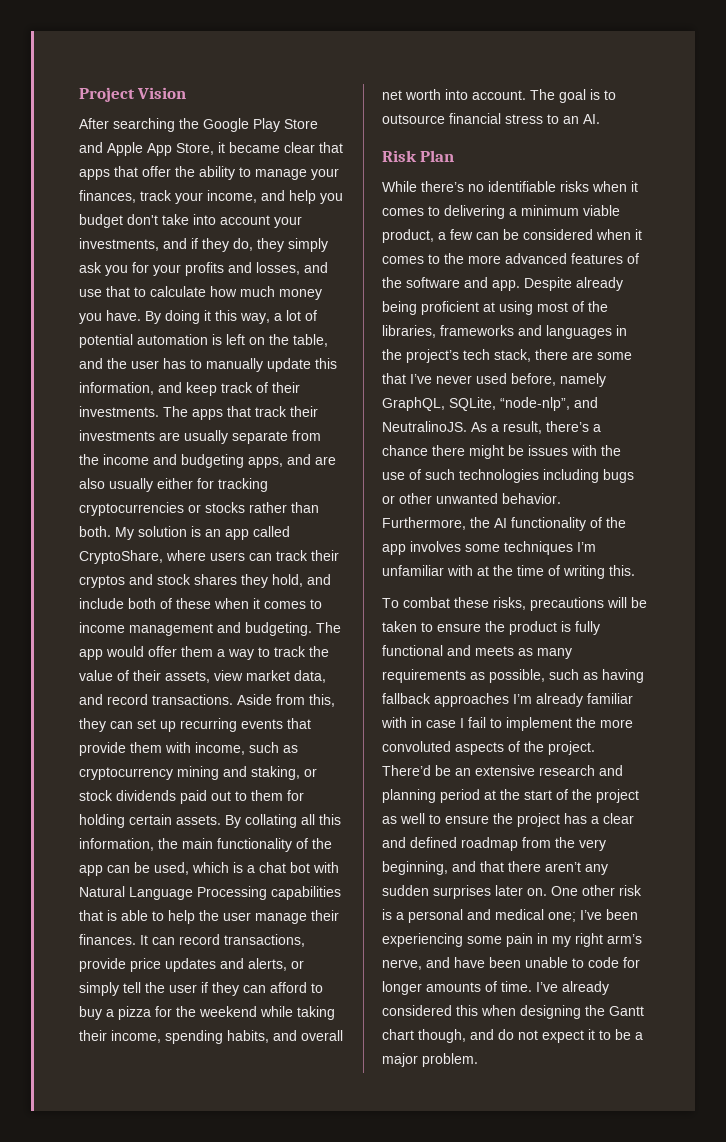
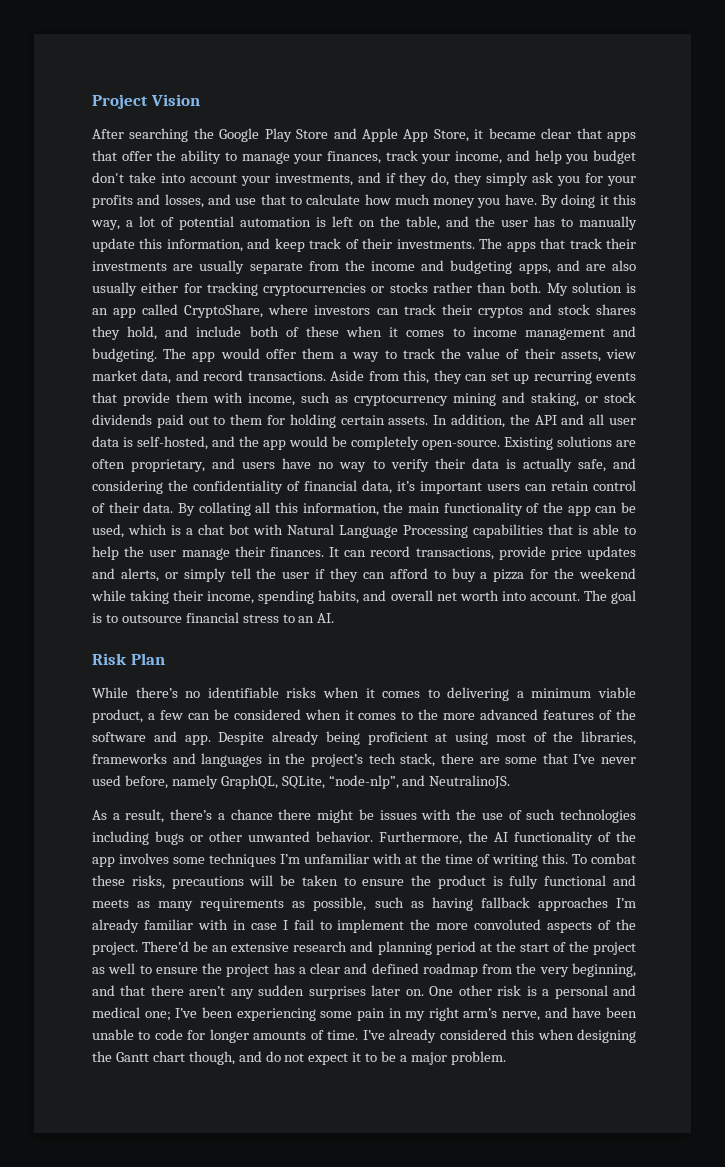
[210,552,245,561] users -> [314,305,371,315] investors
(221, 820) none -> [433,414,636,428] [92,436,636,450] [92,458,636,472] [92,480,636,494] [92,502,174,513] In addition, the API and all user data is self-hosted, and the app would be completely open-source. Existing solutions are often proprietary, and users have no way to verify their data is actually safe, and considering the confidentiality of financial data, it’s important users can retain control of their data.
(467, 426) none -> (511, 782) //
(635, 570) // -> (568, 858) none

